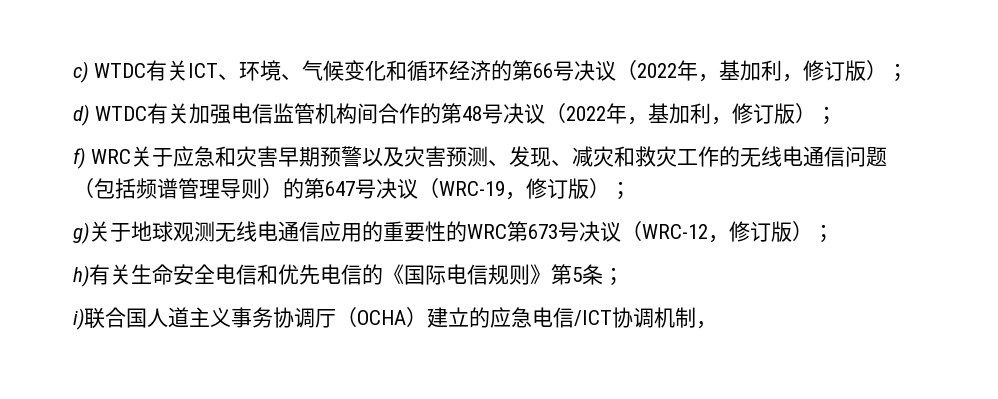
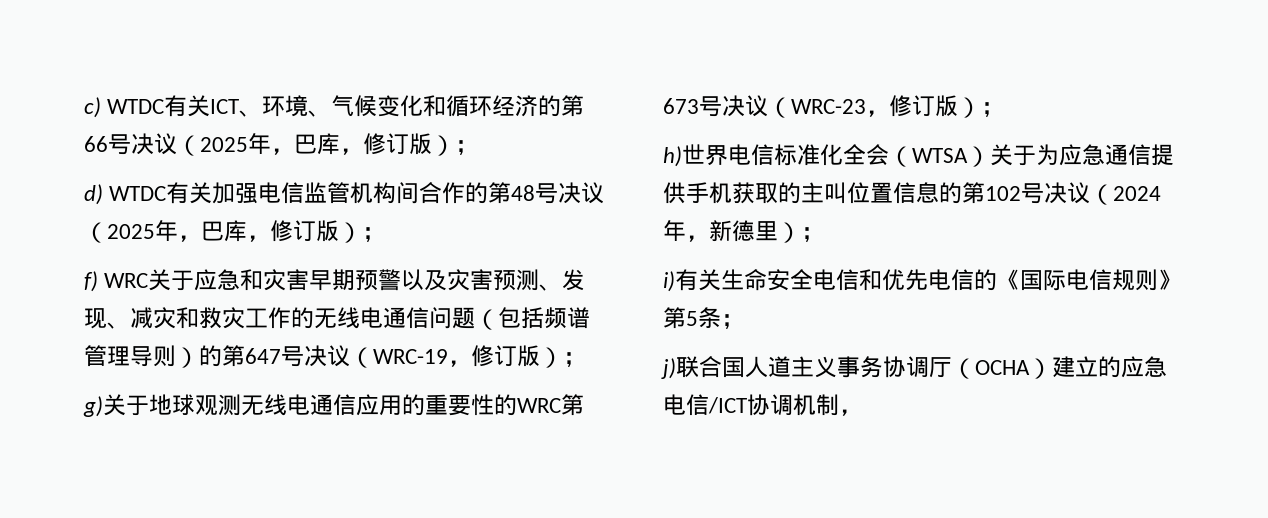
[636,60,782,82] 2022年，基加利 -> [200,133,340,155] 2025年，巴库
[565,103,711,125] 2022年，基加利 -> [107,220,247,242] 2025年，巴库
[642,224,708,239] WRC-12 -> [791,99,866,114] WRC-23
(89, 276) none -> [682,144,1174,167] [663,182,1161,205] [663,220,824,243] [663,271,675,292] 世界电信标准化全会（WTSA）关于为应急通信提供手机获取的主叫位置信息的第102号决议（2024年，新德里）； // i)
[73,308,84,330] i) -> [661,358,676,379] j)

